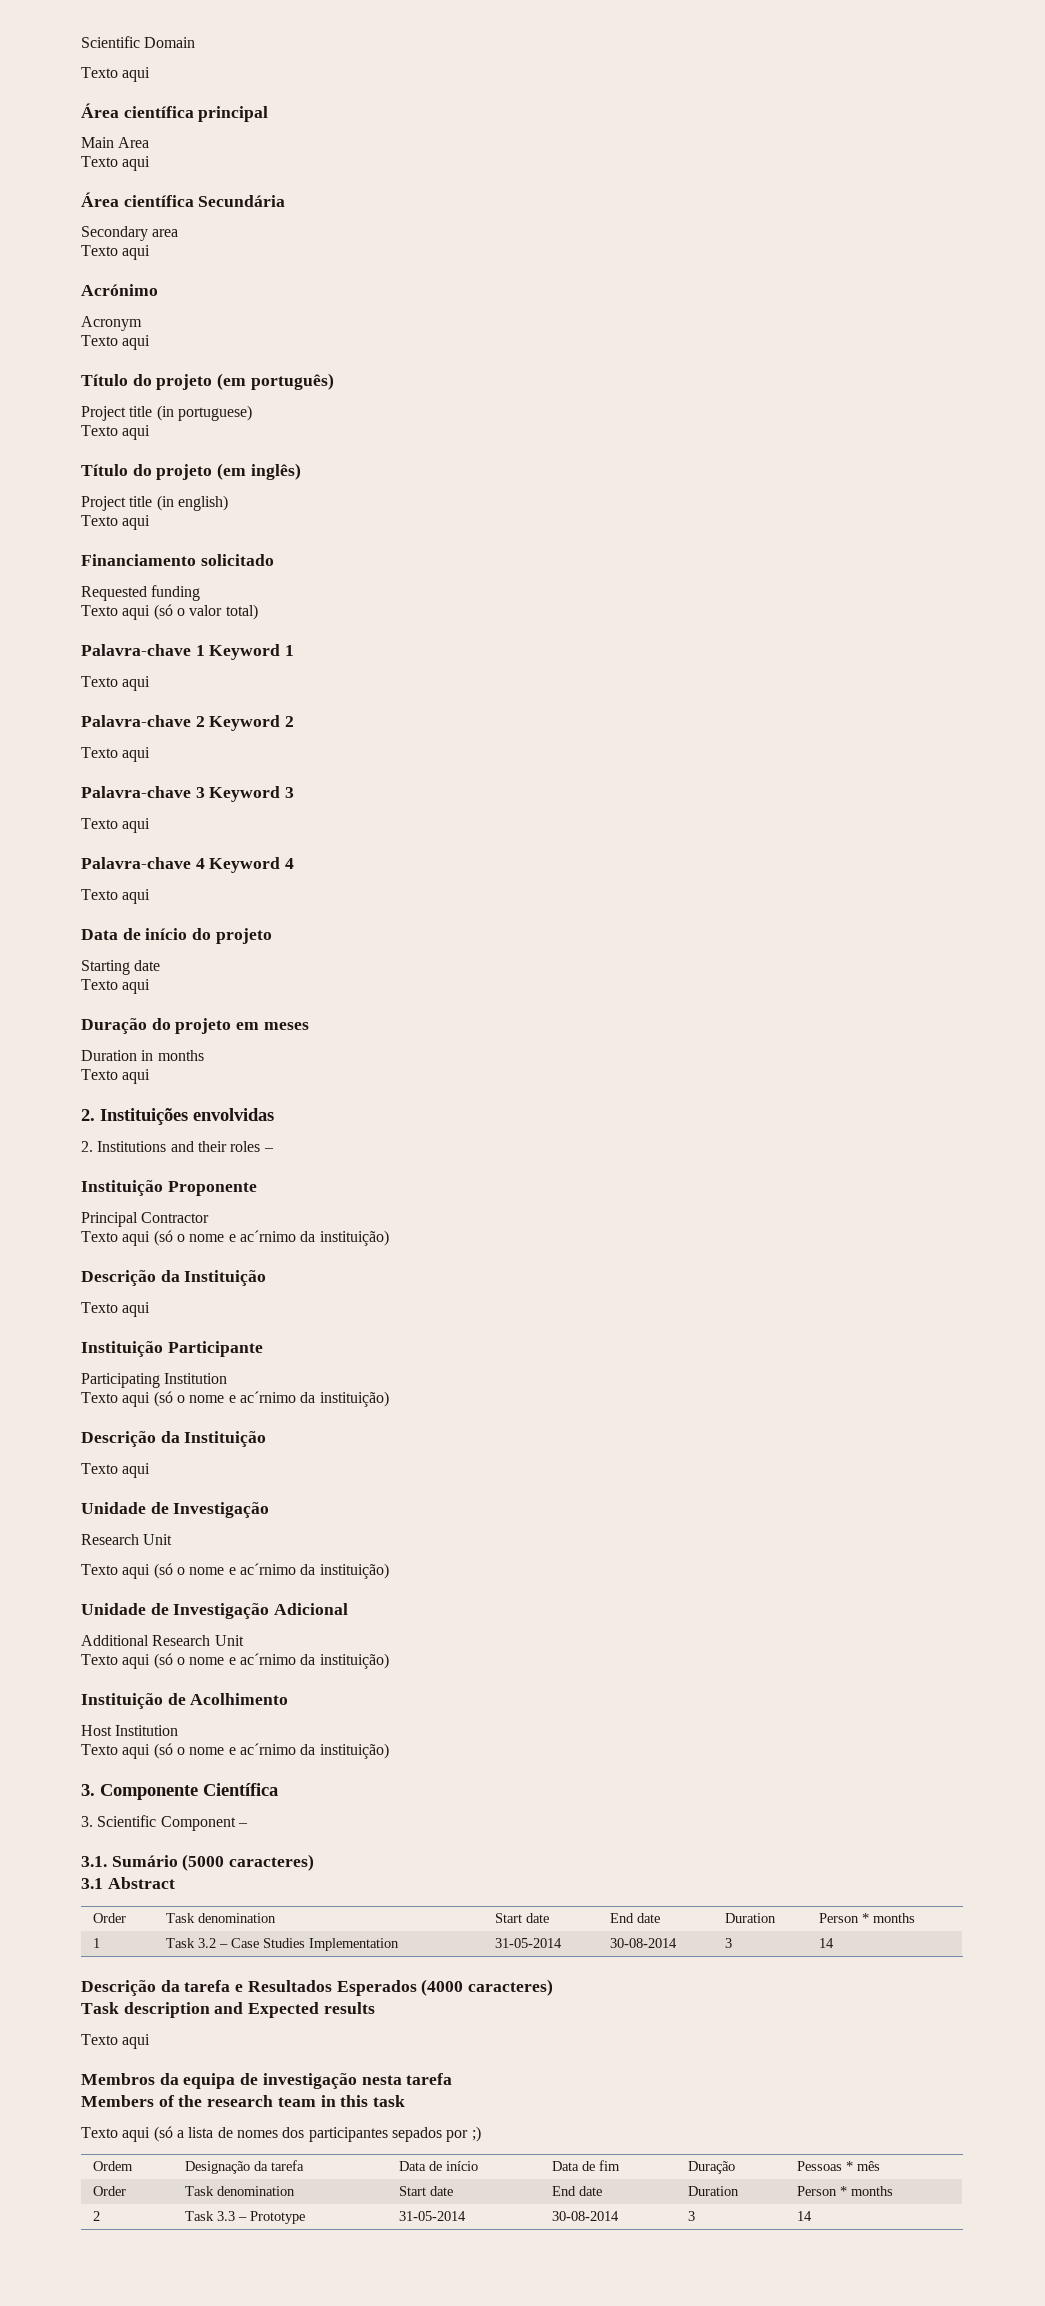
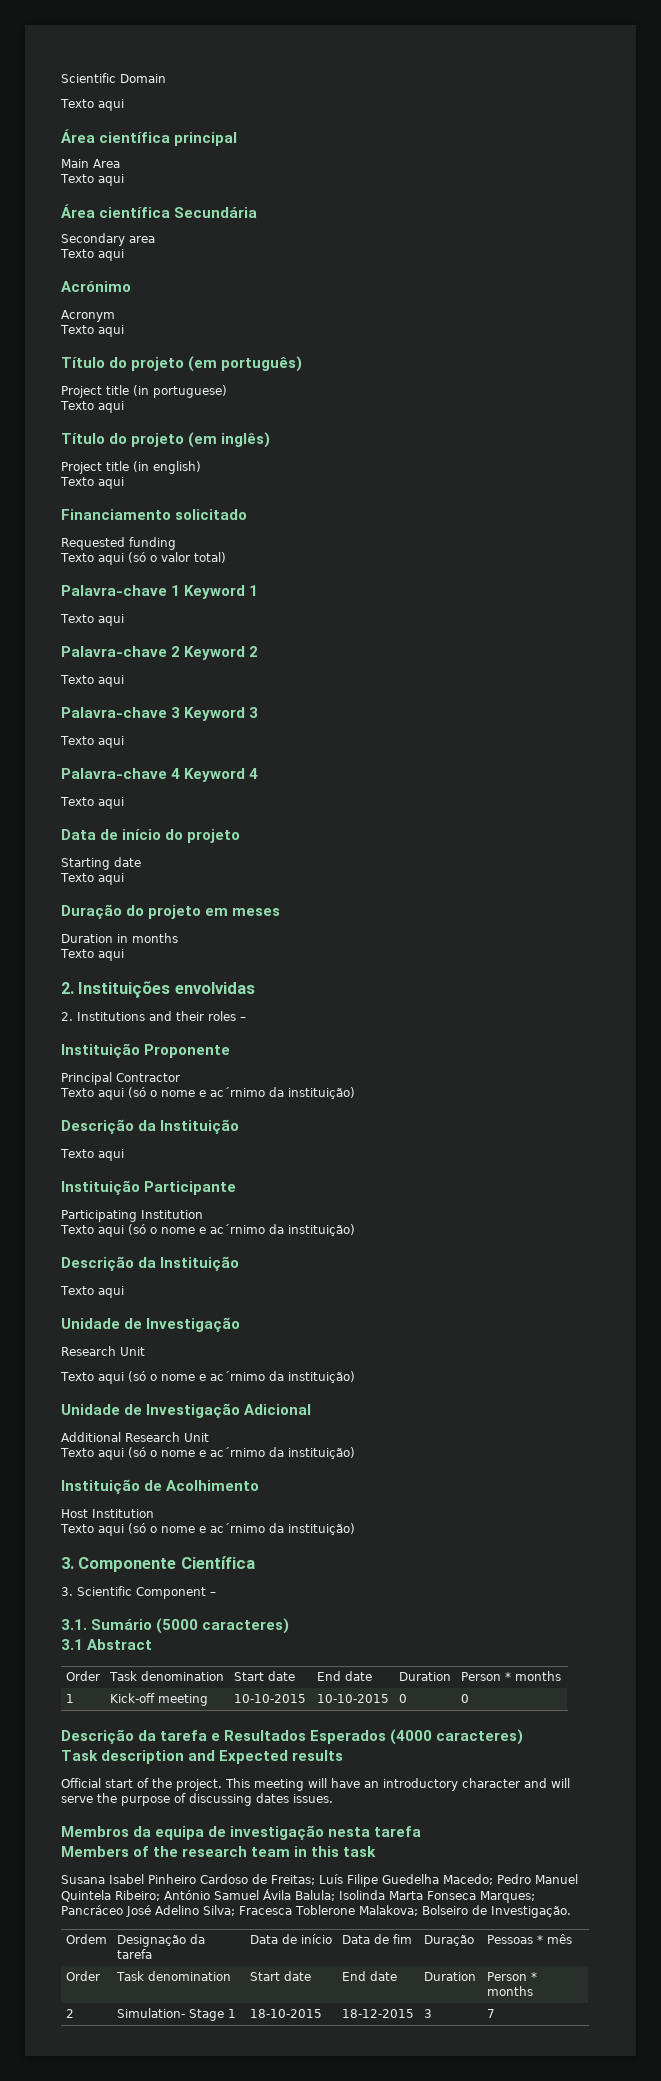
[166,1938,400,1951] [495,1938,563,1948] [610,1938,678,1948] [725,1938,733,1948] [819,1938,835,1948] Task 3.2 – Case Studies Implementation | 31-05-2014 | 30-08-2014 | 3 | 14 -> [109,1693,208,1706] [233,1694,306,1703] [316,1694,389,1703] [398,1694,407,1703] [460,1694,469,1703] Kick-off meeting | 10-10-2015 | 10-10-2015 | 0 | 0
[81,2034,151,2049] Texto aqui -> [61,1778,570,1791] [61,1793,333,1806] Official start of the project. This meeting will have an introductory character and will serve the purpose of discussing dates issues.
[81,2126,481,2142] Texto aqui (só a lista de nomes dos participantes sepados por ;) -> [61,1874,578,1887] [61,1889,535,1903] [61,1905,571,1918] Susana Isabel Pinheiro Cardoso de Freitas; Luís Filipe Guedelha Macedo; Pedro Manuel Quintela Ribeiro; António Samuel Ávila Balula; Isolinda Marta Fonseca Marques; Pancráceo José Adelino Silva; Fracesca Toblerone Malakova; Bolseiro de Investigação.
[185,2211,306,2224] [399,2211,467,2221] [552,2211,620,2221] [688,2211,696,2221] [797,2211,813,2221] Task 3.3 – Prototype | 31-05-2014 | 30-08-2014 | 3 | 14 -> [116,2008,236,2021] [249,2009,322,2018] [341,2009,414,2018] [423,2009,432,2018] [486,2009,495,2018] Simulation- Stage 1 | 18-10-2015 | 18-12-2015 | 3 | 7

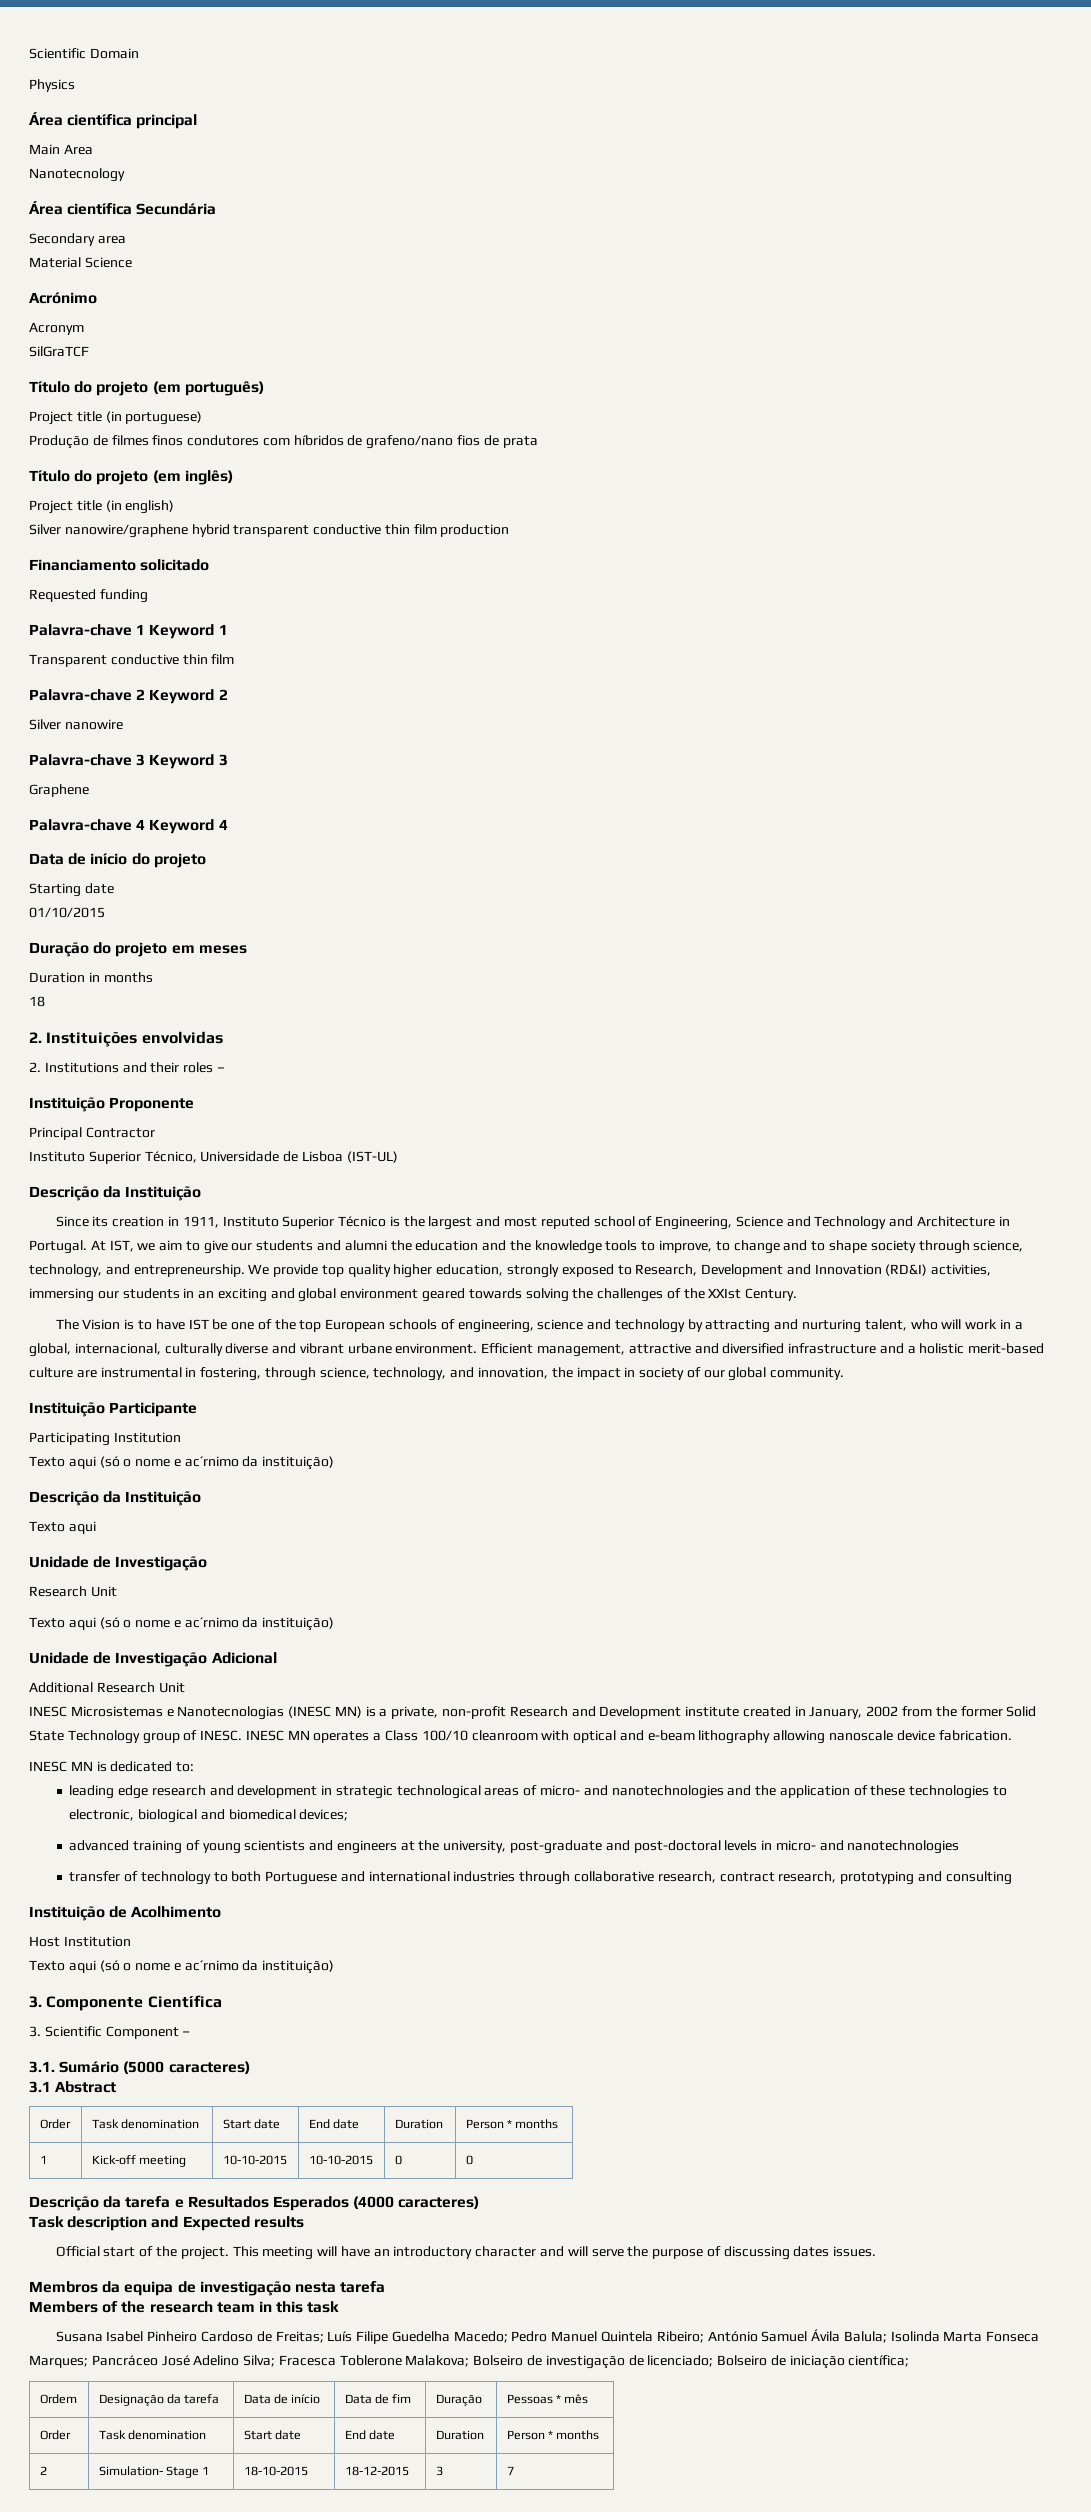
[60,99,124,111] Texto aqui -> [29,79,75,92] Physics
[60,174,124,186] Texto aqui -> [29,168,125,182] Nanotecnology
[60,249,124,261] Texto aqui -> [29,257,132,268] Material Science
[60,325,124,337] Texto aqui -> [29,346,89,357] SilGraTCF
[60,401,124,413] Texto aqui -> [29,435,538,449] Produção de filmes finos condutores com híbridos de grafeno/nano fios de prata
[60,477,124,489] [61,509,248,520] [61,537,176,550] [60,552,226,565] Texto aqui // Financiamento solicitado // Requested funding // Texto aqui (só o valor total) -> [29,524,510,538] [29,559,210,571] [29,589,148,603] Silver nanowire/graphene hybrid transparent conductive thin film production // Financiamento solicitado // Requested funding
[60,614,124,626] Texto aqui -> [29,654,235,667] Transparent conductive thin film
[60,675,124,687] Texto aqui -> [29,719,123,730] Silver nanowire
[60,736,124,748] Texto aqui -> [29,784,89,797] Graphene
[60,797,124,809] // Texto aqui -> (228, 824) none
[60,873,124,885] Texto aqui -> [29,907,105,918] 01/10/2015
[60,949,124,961] Texto aqui -> [29,996,45,1007] 18
[60,1087,355,1100] [61,1119,240,1134] [60,1149,124,1161] Texto aqui (só o nome e ac´rnimo da instituição) // Descrição da Instituição // Texto aqui -> [29,1151,398,1164] [29,1186,202,1201] [55,1216,1010,1230] [29,1240,1024,1254] [29,1264,992,1278] [29,1288,798,1302] [55,1319,1023,1333] [29,1343,1045,1357] [29,1367,845,1381] Instituto Superior Técnico, Universidade de Lisboa (IST-UL) // Descrição da Instituição // Since its creation in 1911, Instituto Superior Técnico is the largest and most reputed school of Engineering, Science and Technology and Architecture in Portugal. At IST, we aim to give our students and alumni the education and the knowledge tools to improve, to change and to shape society through science, technology, and entrepreneurship. We provide top quality higher education, strongly exposed to Research, Development and Innovation (RD&I) activities, immersing our students in an exciting and global environment geared towards solving the challenges of the XXIst Century. // The Vision is to have IST be one of the top European schools of engineering, science and technology by attracting and nurturing talent, who will work in a global, internacional, culturally diverse and vibrant urbane environment. Efficient management, attractive and diversified infrastructure and a holistic merit-based culture are instrumental in fostering, through science, technology, and innovation, the impact in society of our global community.
[60,1447,355,1460] Texto aqui (só o nome e ac´rnimo da instituição) -> [29,1706,1037,1720] [29,1730,1012,1744] [29,1761,195,1772] [69,1785,1008,1799] [69,1809,349,1823] [69,1840,960,1854] [69,1871,1012,1885] INESC Microsistemas e Nanotecnologias (INESC MN) is a private, non-profit Research and Development institute created in January, 2002 from the former Solid State Technology group of INESC. INESC MN operates a Class 100/10 cleanroom with optical and e-beam lithography allowing nanoscale device fabrication. // INESC MN is dedicated to: // leading edge research and development in strategic technological areas of micro- and nanotechnologies and the application of these technologies to electronic, biological and biomedical devices; // advanced training of young scientists and engineers at the university, post-graduate and post-doctoral levels in micro- and nanotechnologies // transfer of technology to both Portuguese and international industries through collaborative research, contract research, prototyping and consulting
[490,1906,571,1918] Investigação. -> [545,2355,910,2369] investigação de licenciado; Bolseiro de iniciação científica;

